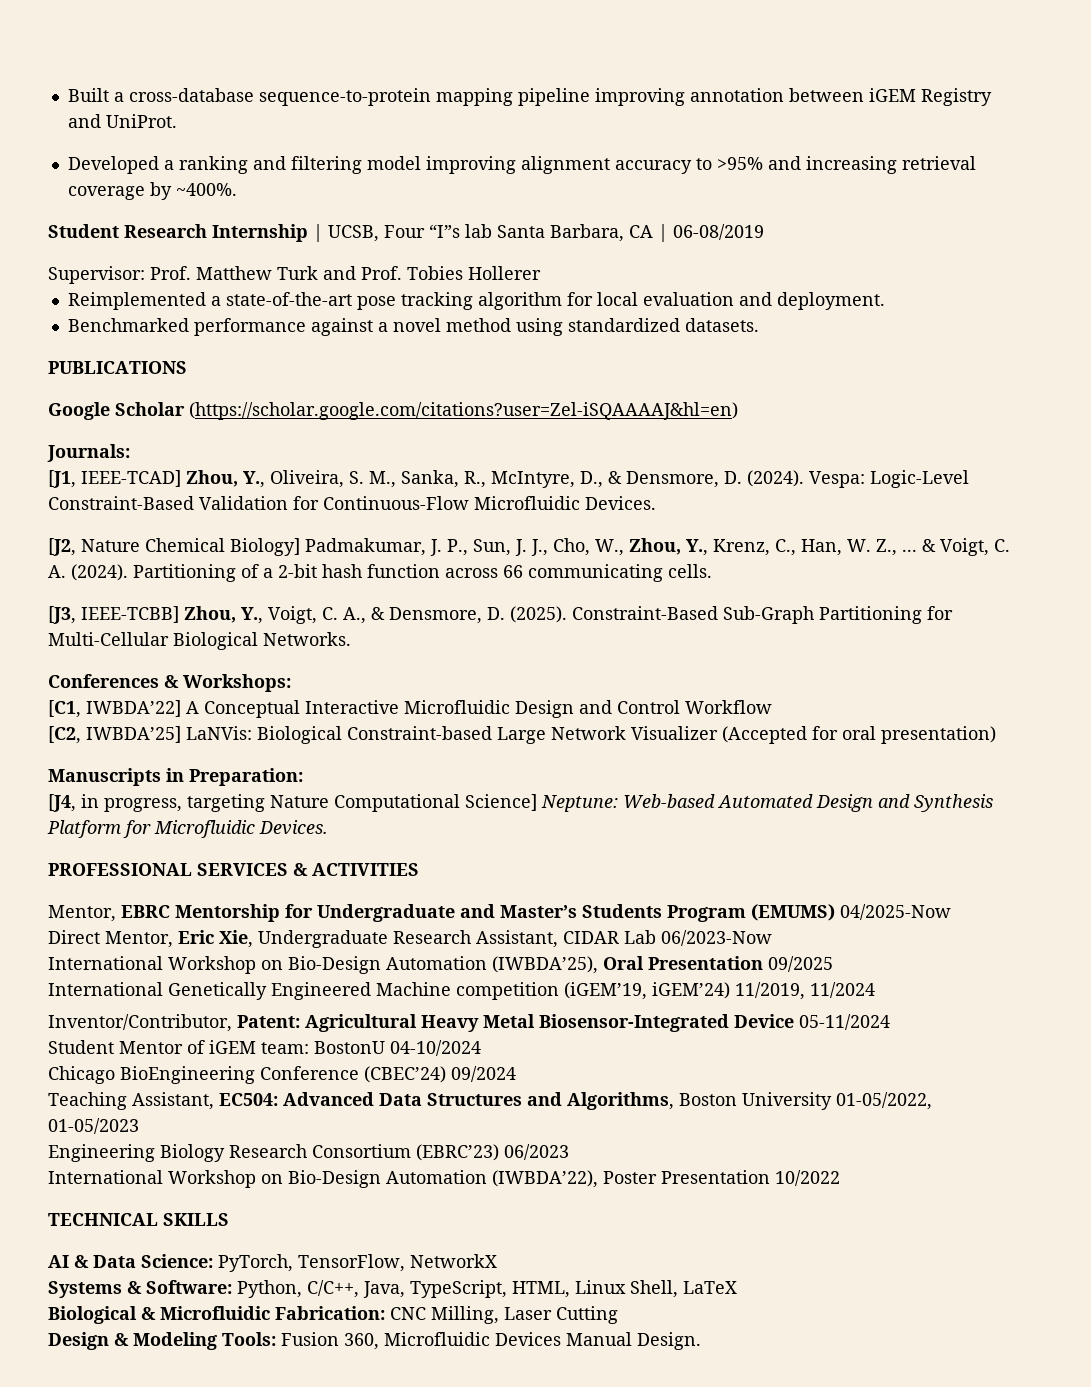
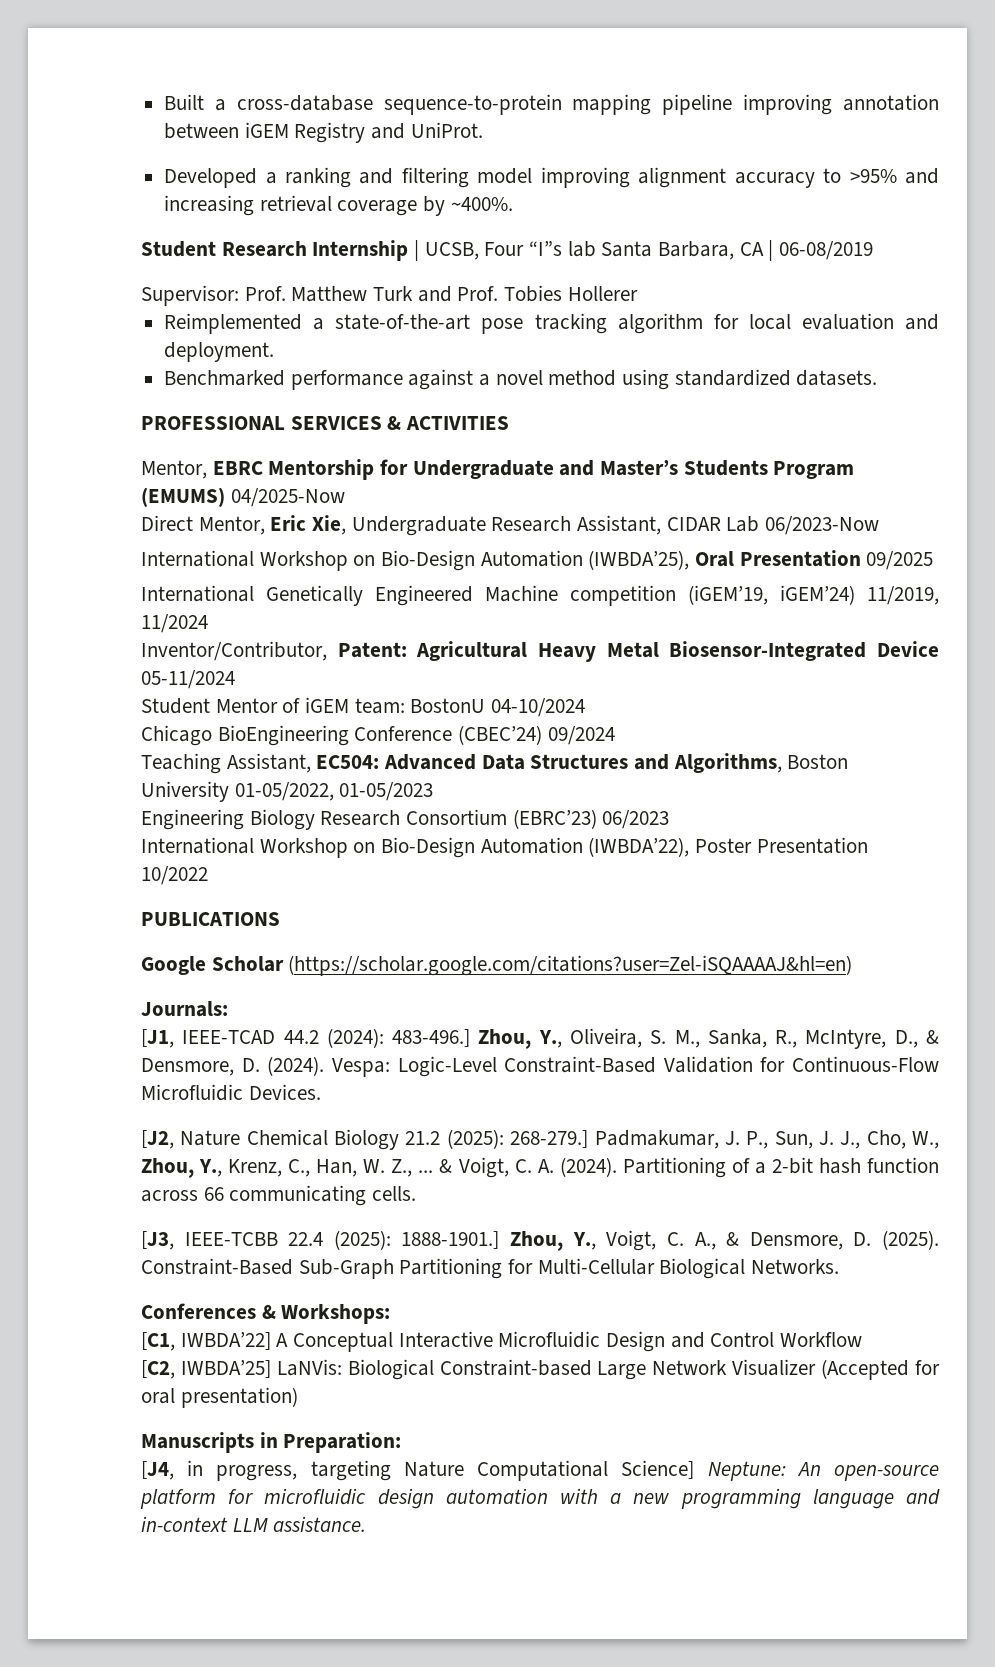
[48,361,187,374] [48,402,738,420] [47,444,130,462] [48,470,969,488] [48,496,656,510] [48,538,1010,556] [48,564,712,582] [48,606,953,624] [48,632,351,650] [48,674,291,692] [48,700,772,718] [48,726,996,744] [48,768,303,786] [48,794,993,812] [47,820,328,838] // PUBLICATIONS // Google Scholar (https://scholar.google.com/citations?user=Zel-iSQAAAAJ&hl=en) // Journals: // [J1, IEEE-TCAD] Zhou, Y., Oliveira, S. M., Sanka, R., McIntyre, D., & Densmore, D. (2024). Vespa: Logic-Level Constraint-Based Validation for Continuous-Flow Microfluidic Devices. // [J2, Nature Chemical Biology] Padmakumar, J. P., Sun, J. J., Cho, W., Zhou, Y., Krenz, C., Han, W. Z., ... & Voigt, C. A. (2024). Partitioning of a 2-bit hash function across 66 communicating cells. // [J3, IEEE-TCBB] Zhou, Y., Voigt, C. A., & Densmore, D. (2025). Constraint-Based Sub-Graph Partitioning for Multi-Cellular Biological Networks. // Conferences & Workshops: // [C1, IWBDA’22] A Conceptual Interactive Microfluidic Design and Control Workflow // [C2, IWBDA’25] LaNVis: Biological Constraint-based Large Network Visualizer (Accepted for oral presentation) // Manuscripts in Preparation: // [J4, in progress, targeting Nature Computational Science] Neptune: Web-based Automated Design and Synthesis Platform for Microfluidic Devices. -> (878, 378) none
[48,1213,229,1226] [48,1254,497,1272] [48,1280,737,1298] [48,1306,618,1324] [48,1332,701,1350] TECHNICAL SKILLS // AI & Data Science: PyTorch, TensorFlow, NetworkX // Systems & Software: Python, C/C++, Java, TypeScript, HTML, Linux Shell, LaTeX // Biological & Microfluidic Fabrication: CNC Milling, Laser Cutting // Design & Modeling Tools: Fusion 360, Microfluidic Devices Manual Design. -> [141,912,280,926] [141,955,853,976] [141,1001,228,1017] [141,1028,940,1049] [141,1056,939,1077] [141,1084,321,1101] [141,1129,940,1150] [141,1157,939,1178] [141,1185,417,1206] [141,1230,940,1251] [141,1258,840,1279] [141,1303,391,1324] [141,1331,863,1352] [141,1359,941,1380] [141,1387,298,1408] [141,1432,402,1453] [141,1460,939,1481] [140,1488,940,1509] [141,1516,367,1532] PUBLICATIONS // Google Scholar (https://scholar.google.com/citations?user=Zel-iSQAAAAJ&hl=en) // Journals: // [J1, IEEE-TCAD 44.2 (2024): 483-496.] Zhou, Y., Oliveira, S. M., Sanka, R., McIntyre, D., & Densmore, D. (2024). Vespa: Logic-Level Constraint-Based Validation for Continuous-Flow Microfluidic Devices. // [J2, Nature Chemical Biology 21.2 (2025): 268-279.] Padmakumar, J. P., Sun, J. J., Cho, W., Zhou, Y., Krenz, C., Han, W. Z., ... & Voigt, C. A. (2024). Partitioning of a 2-bit hash function across 66 communicating cells. // [J3, IEEE-TCBB 22.4 (2025): 1888-1901.] Zhou, Y., Voigt, C. A., & Densmore, D. (2025). Constraint-Based Sub-Graph Partitioning for Multi-Cellular Biological Networks. // Conferences & Workshops: // [C1, IWBDA’22] A Conceptual Interactive Microfluidic Design and Control Workflow // [C2, IWBDA’25] LaNVis: Biological Constraint-based Large Network Visualizer (Accepted for oral presentation) // Manuscripts in Preparation: // [J4, in progress, targeting Nature Computational Science] Neptune: An open-source platform for microfluidic design automation with a new programming language and in-context LLM assistance.

